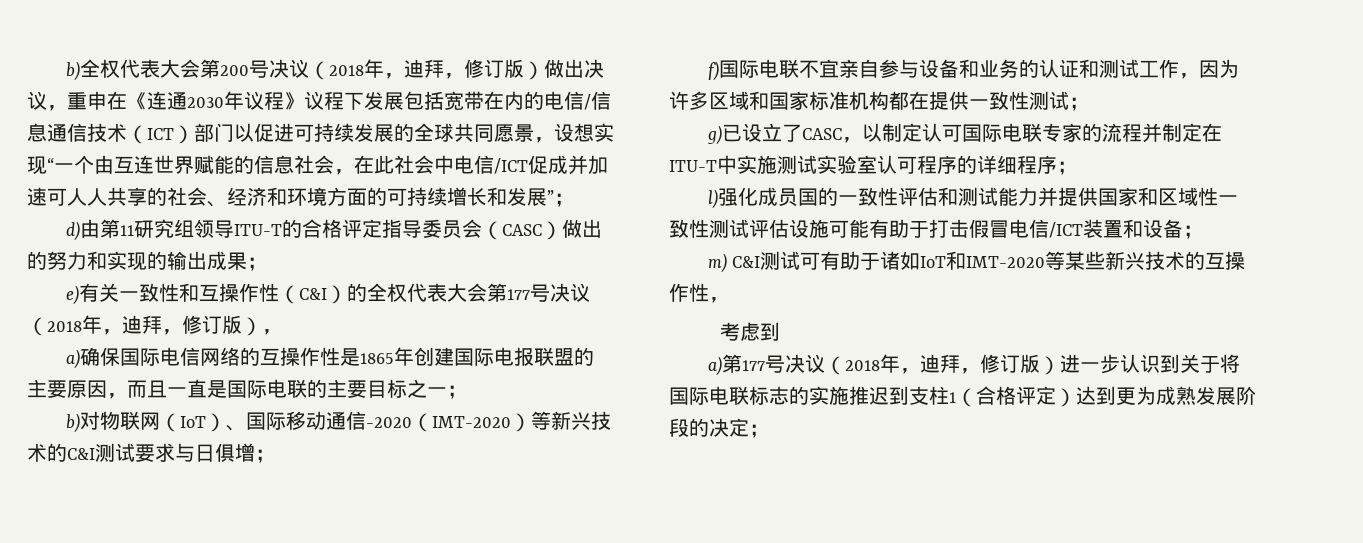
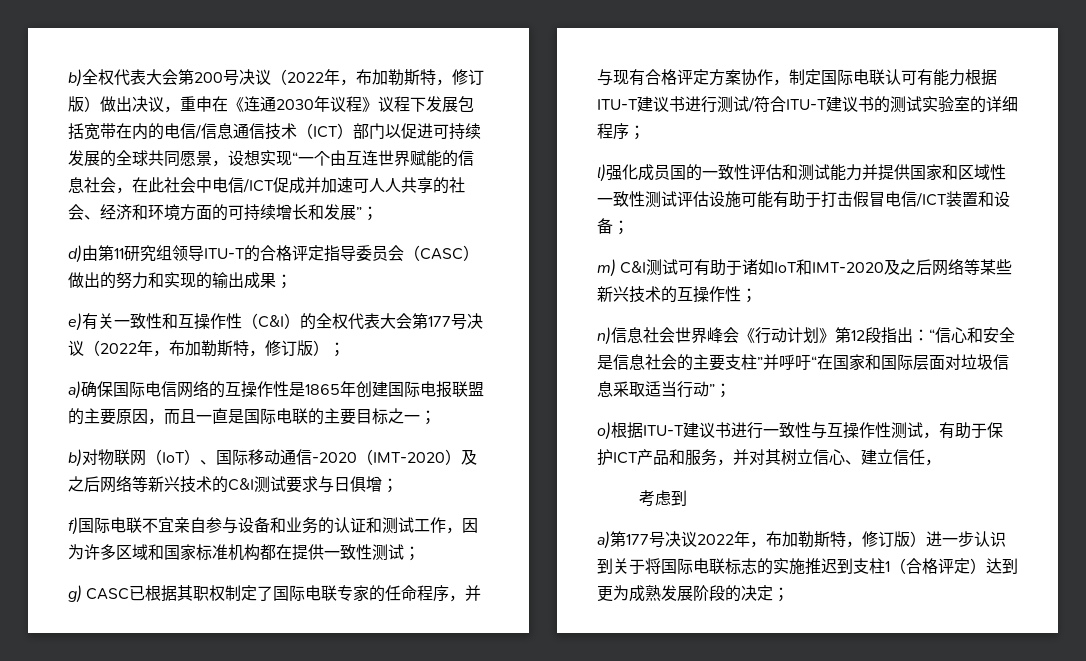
[329,59,445,79] 2018年，迪拜 -> [287,69,436,86] 2022年，布加勒斯特
[47,315,282,336] 2018年，迪拜，修订版）， -> [100,340,345,357] 2022年，布加勒斯特，修订版）；
(532, 422) none -> [461,449,477,465] [68,475,132,493] 及之后网络
[722,123,1223,143] [669,155,777,174] 已设立了CASC，以制定认可国际电联专家的流程并制定在ITU-T中实施 -> [86,585,482,602] [597,69,997,86] [597,96,890,113] CASC已根据其职权制定了国际电联专家的任命程序，并与现有合格评定方案协作，制定国际电联认可有能力根据ITU-T建议书进行测试/符合ITU-T建议书的
[877,155,957,174] 认可程序 -> (970, 104) none
(1046, 262) none -> [884,258,965,276] 及之后网络
(709, 292) none -> [741,288,757,303] [597,327,1015,345] [597,354,1009,371] [597,381,731,398] [597,422,1003,440] [597,449,925,466] ； // n)信息社会世界峰会《行动计划》第12段指出：“信心和安全是信息社会的主要支柱”并呼吁“在国家和国际层面对垃圾信息采取适当行动”； // o)根据ITU-T建议书进行一致性与互操作性测试，有助于保护ICT产品和服务，并对其树立信心、建立信任
[825,354,961,375] （2018年，迪拜 -> [697,531,846,548] 2022年，布加勒斯特

